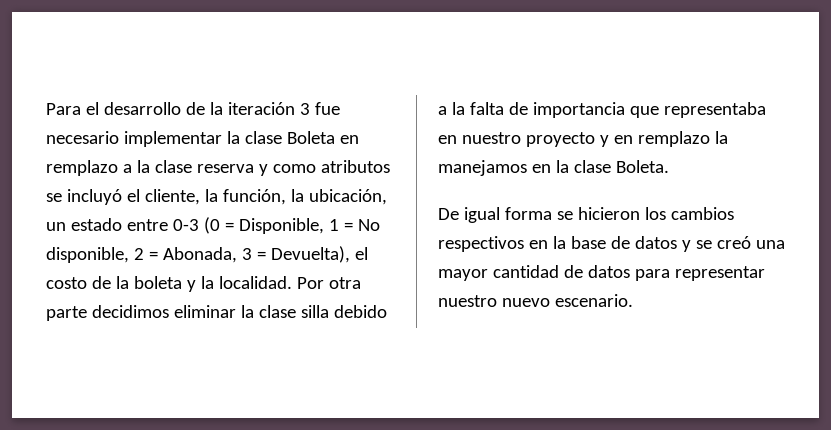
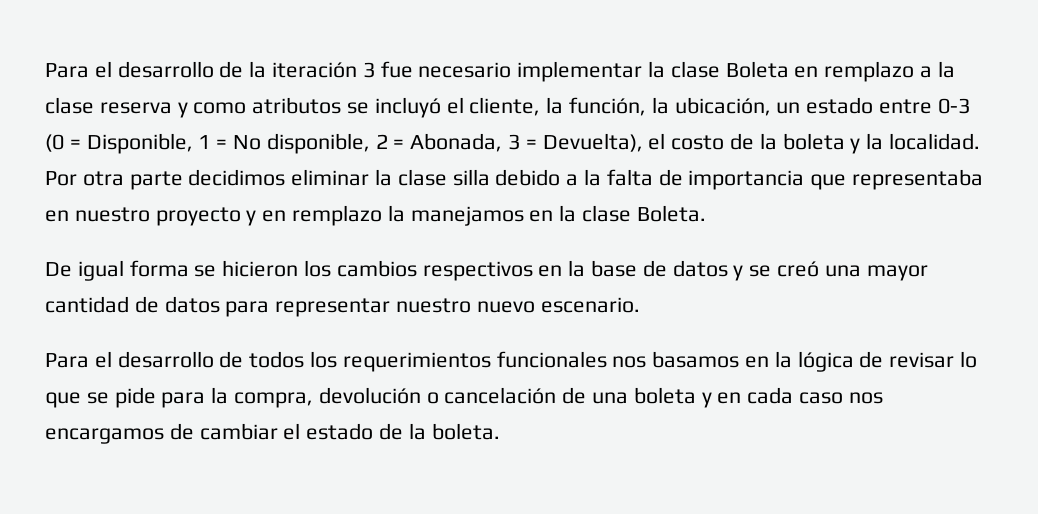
(633, 300) none -> [45,351,978,372] [45,387,883,408] [45,423,500,444] // Para el desarrollo de todos los requerimientos funcionales nos basamos en la lógica de revisar lo que se pide para la compra, devolución o cancelación de una boleta y en cada caso nos encargamos de cambiar el estado de la boleta.

